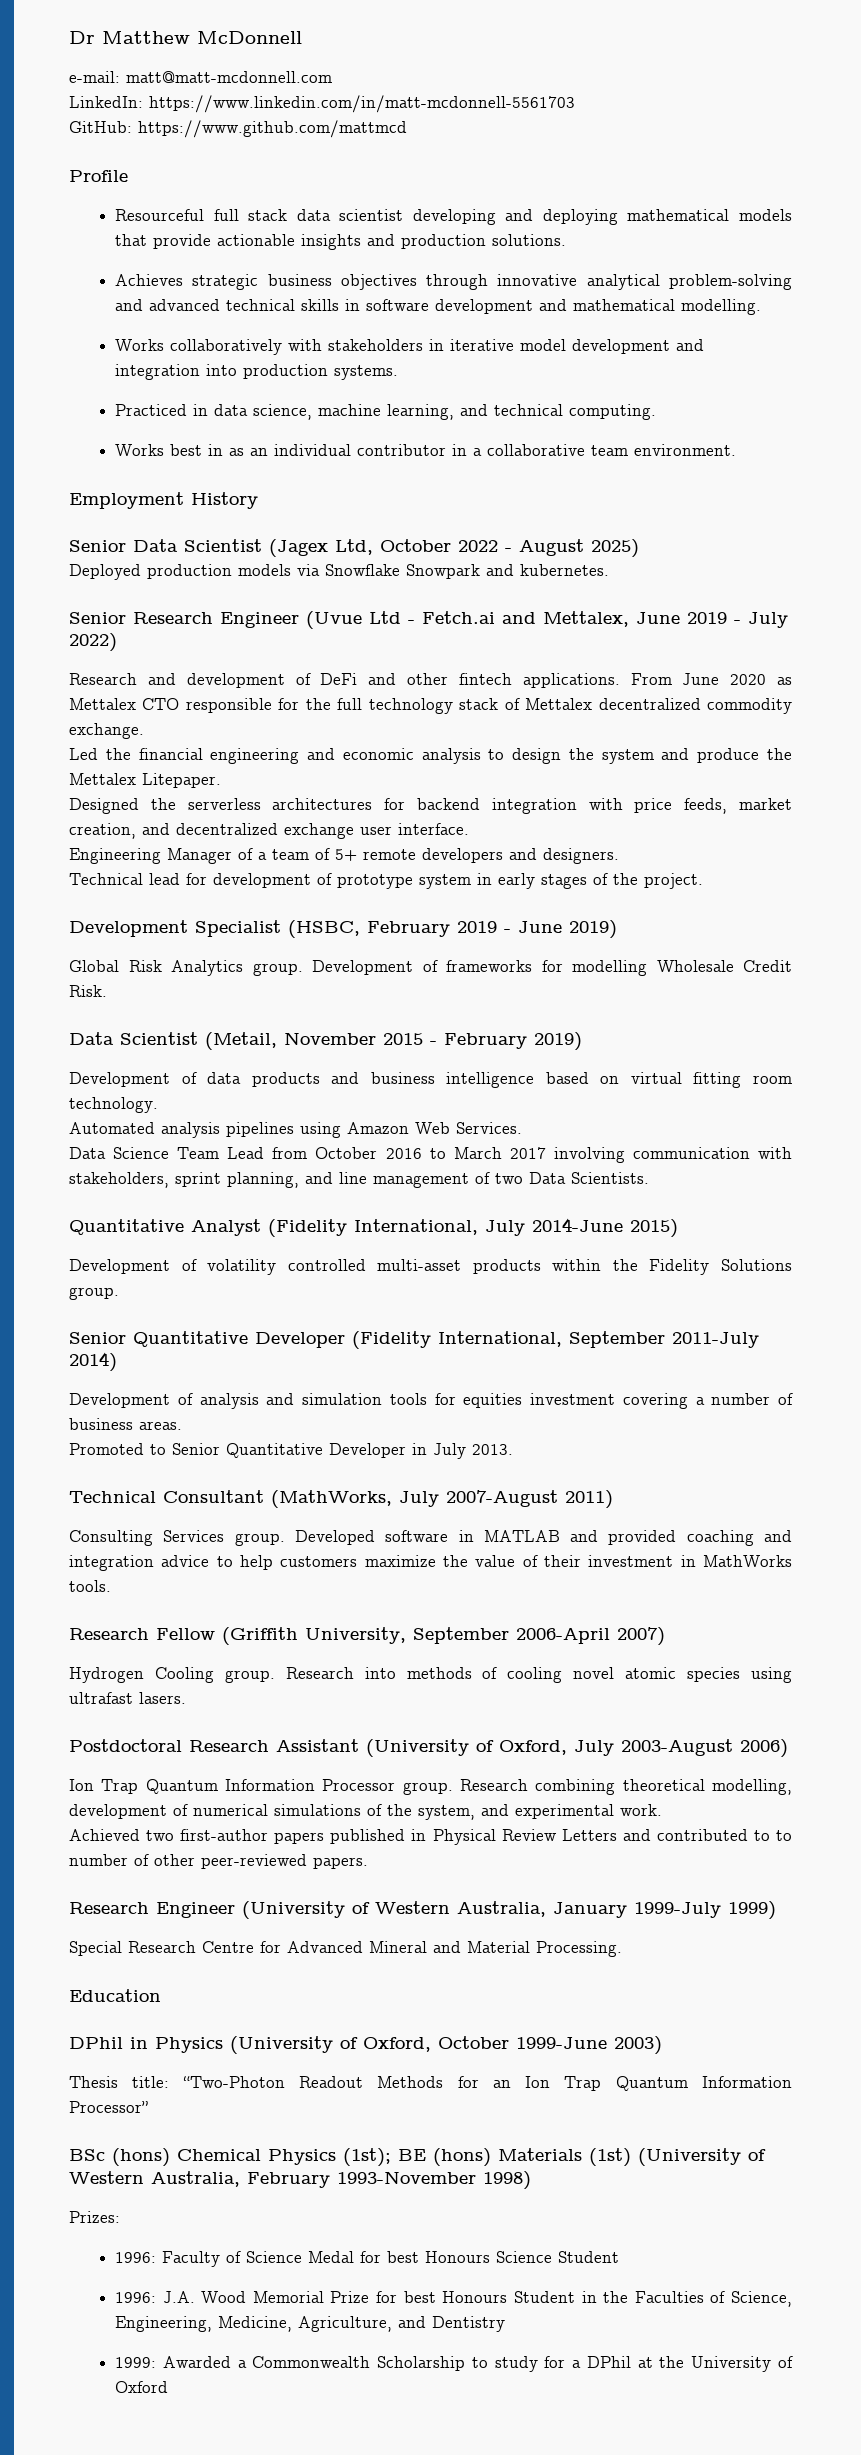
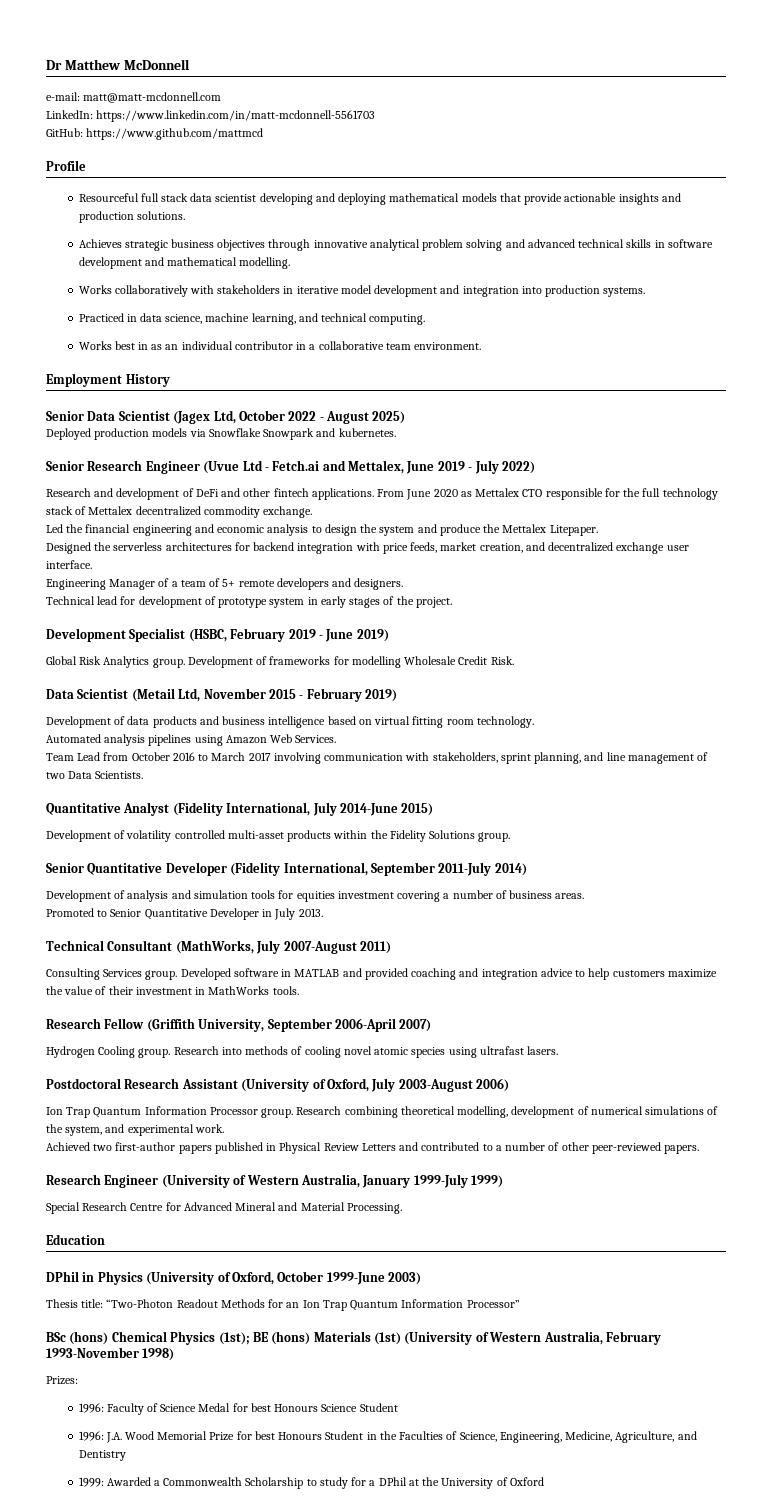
[669,274,793,290] problem-solving -> [422,239,503,251] problem solving
[205,1032,277,1050] (Metail, -> [131,688,201,702] (Metail Ltd,
[69,1147,170,1159] Data Science -> (337, 739) none
[776,1830,792,1841] to -> [495,1145,502,1151] a

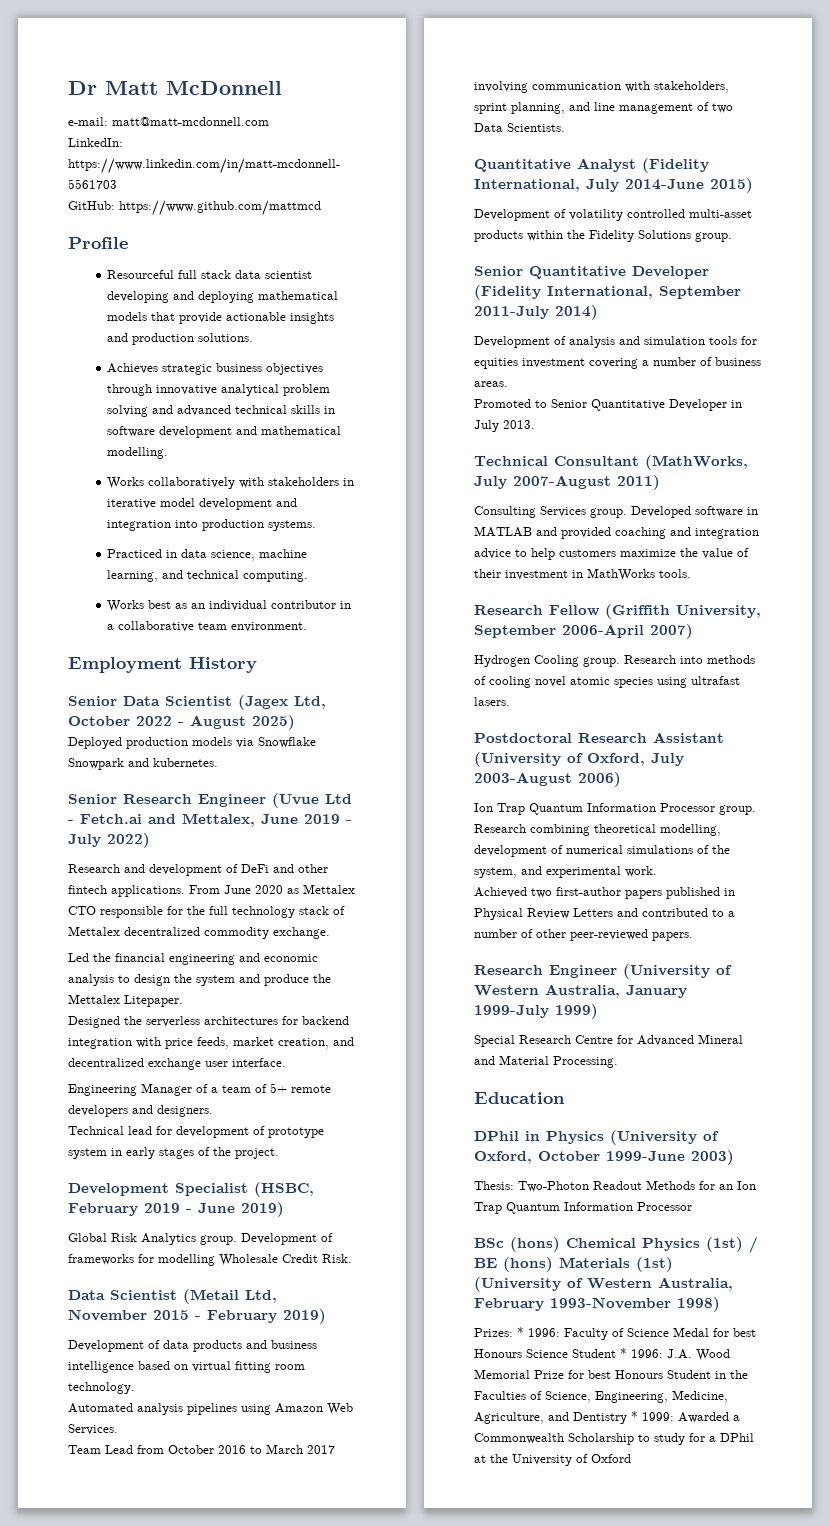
[64,59,120,70] Matthew -> [105,81,158,95] Matt
[137,342,148,350] in -> (172, 604) none
[46,1299,174,1308] Thesis title: “Two-Photon -> [474,1181,589,1192] Thesis: Two-Photon
[466,1300,520,1308] Processor” -> [637,1202,692,1211] Processor
[218,1332,250,1345] (1st); -> [706,1236,758,1253] (1st) /
(78, 1380) // -> [517,1327,524,1337] *
(398, 1407) // -> [620,1348,627,1358] *
(126, 1455) // -> [631,1411,638,1421] *

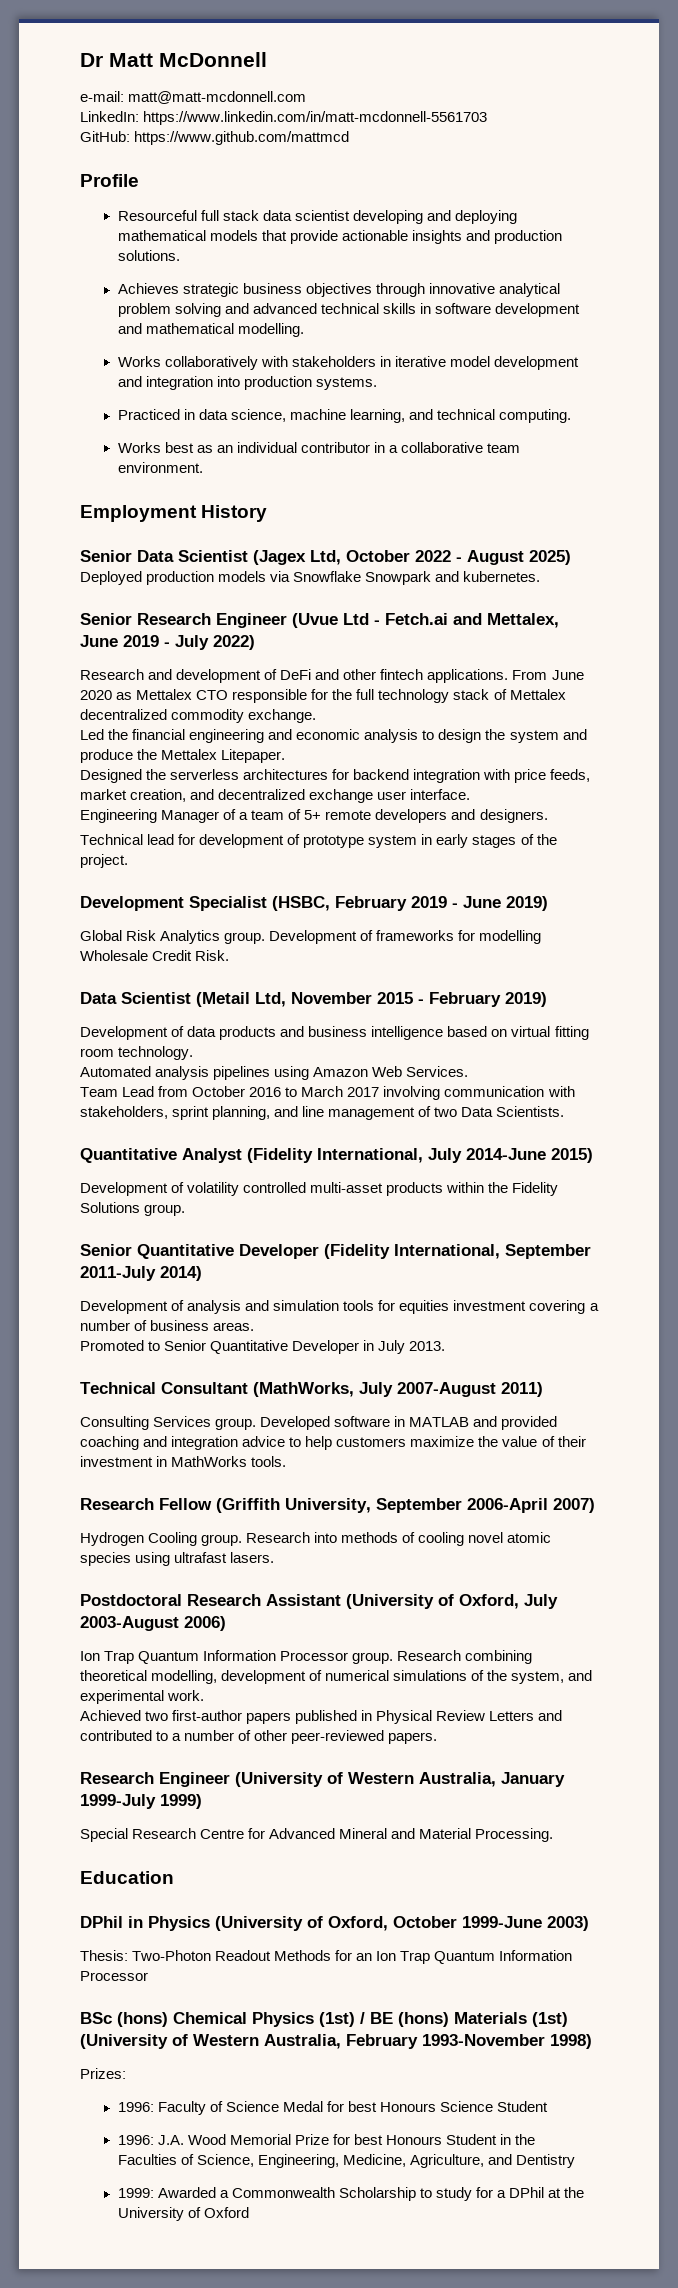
[517,1327,524,1337] * -> (126, 2073) //
[620,1348,627,1358] * -> (549, 2106) //
[631,1411,638,1421] * -> (576, 2161) //

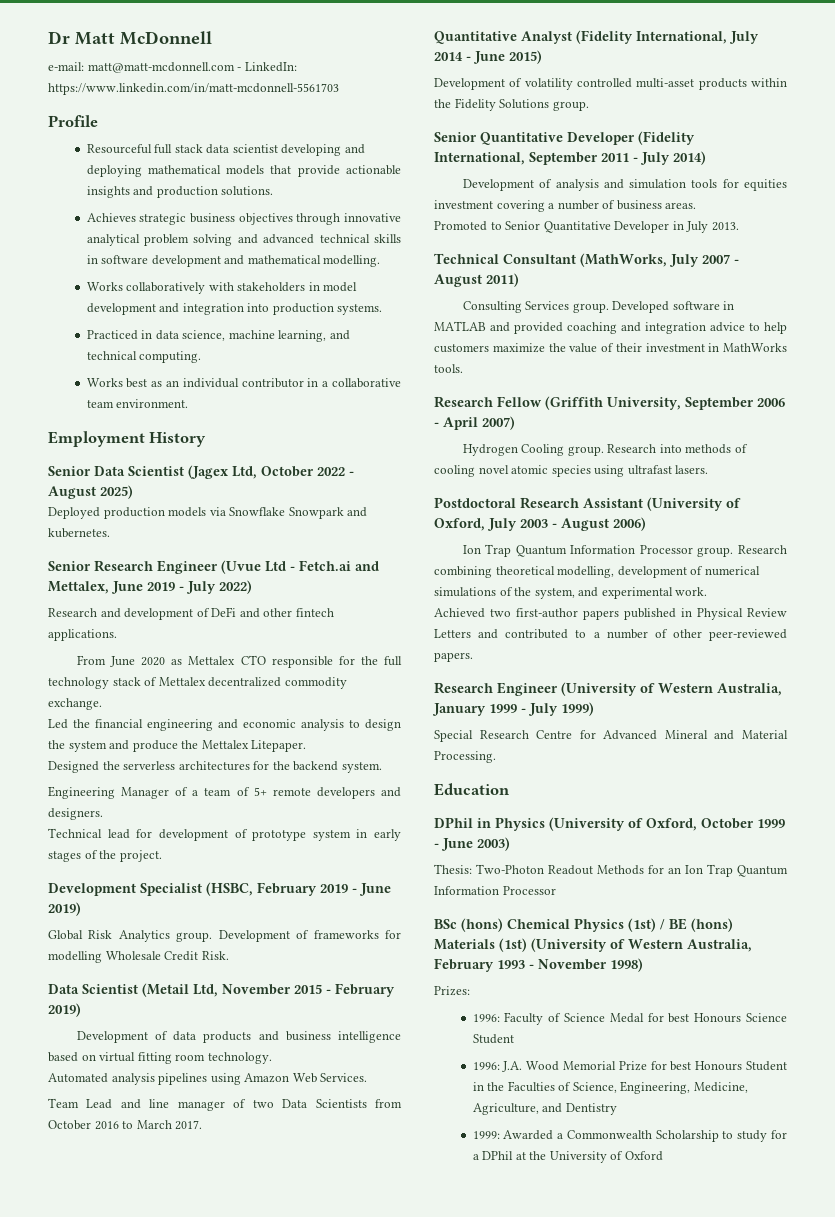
(307, 97) // -> [237,67,242,71] -
[80,131,350,145] // GitHub: https://www.github.com/mattmcd -> (339, 89) none
[394,356,446,367] iterative -> (320, 286) none
(509, 676) none -> (117, 635) //
[353,769,591,783] [80,789,471,803] backend integration with price feeds, market creation, and decentralized exchange user interface. -> [272,761,382,773] the backend system.
(155, 1091) none -> [120,1099,367,1111] and line manager of two Data Scientists
[347,1086,575,1100] [80,1106,565,1120] 2017 involving communication with stakeholders, sprint planning, and line management of two Data Scientists. -> [175,1120,203,1130] 2017.
[466,1148,546,1160] 2014-June -> [434,51,505,64] 2014 - June
[80,1266,156,1281] 2011-July -> [601,152,670,165] 2011 - July
[397,1382,496,1397] 2007-August -> [702,254,739,264] [434,274,482,287] 2007 - August
[467,1498,548,1513] 2006-April -> [757,398,785,407] [434,417,478,430] 2006 - April
[80,1616,179,1631] 2003-August -> [520,518,609,531] 2003 - August
[80,1794,156,1809] 1999-July -> [489,703,558,716] 1999 - July
[462,1916,542,1928] 1999-June -> [757,819,785,828] [434,838,473,851] 1999 - June
[422,2034,545,2046] 1993-November -> [497,959,607,970] 1993 - November

